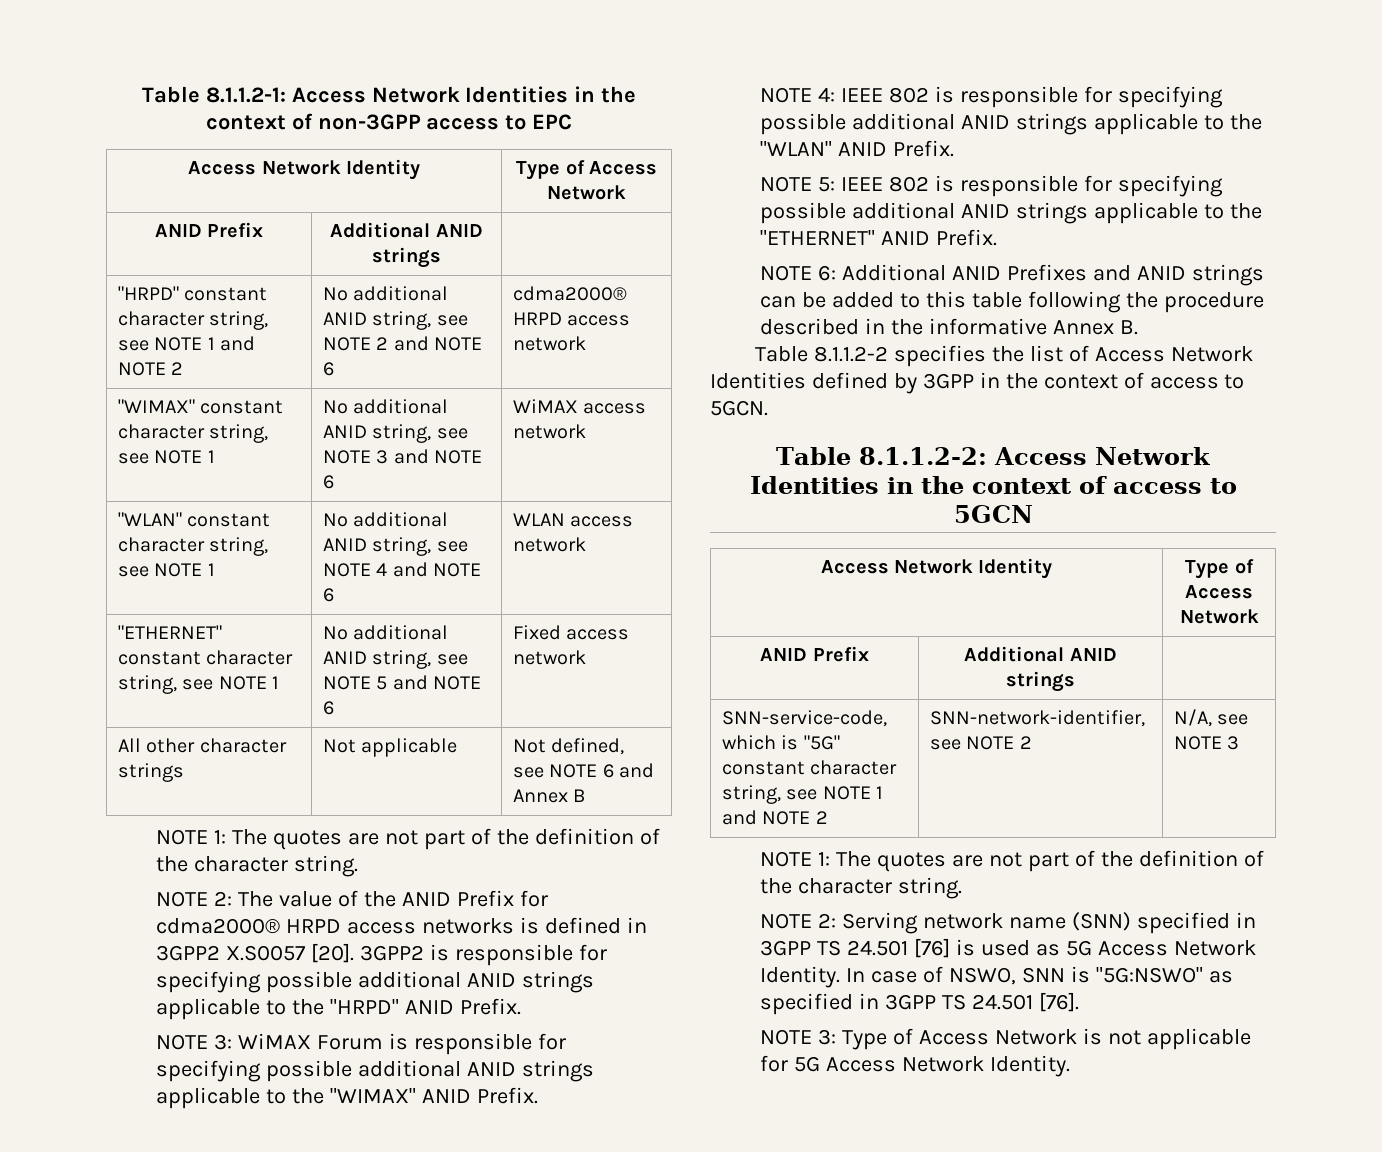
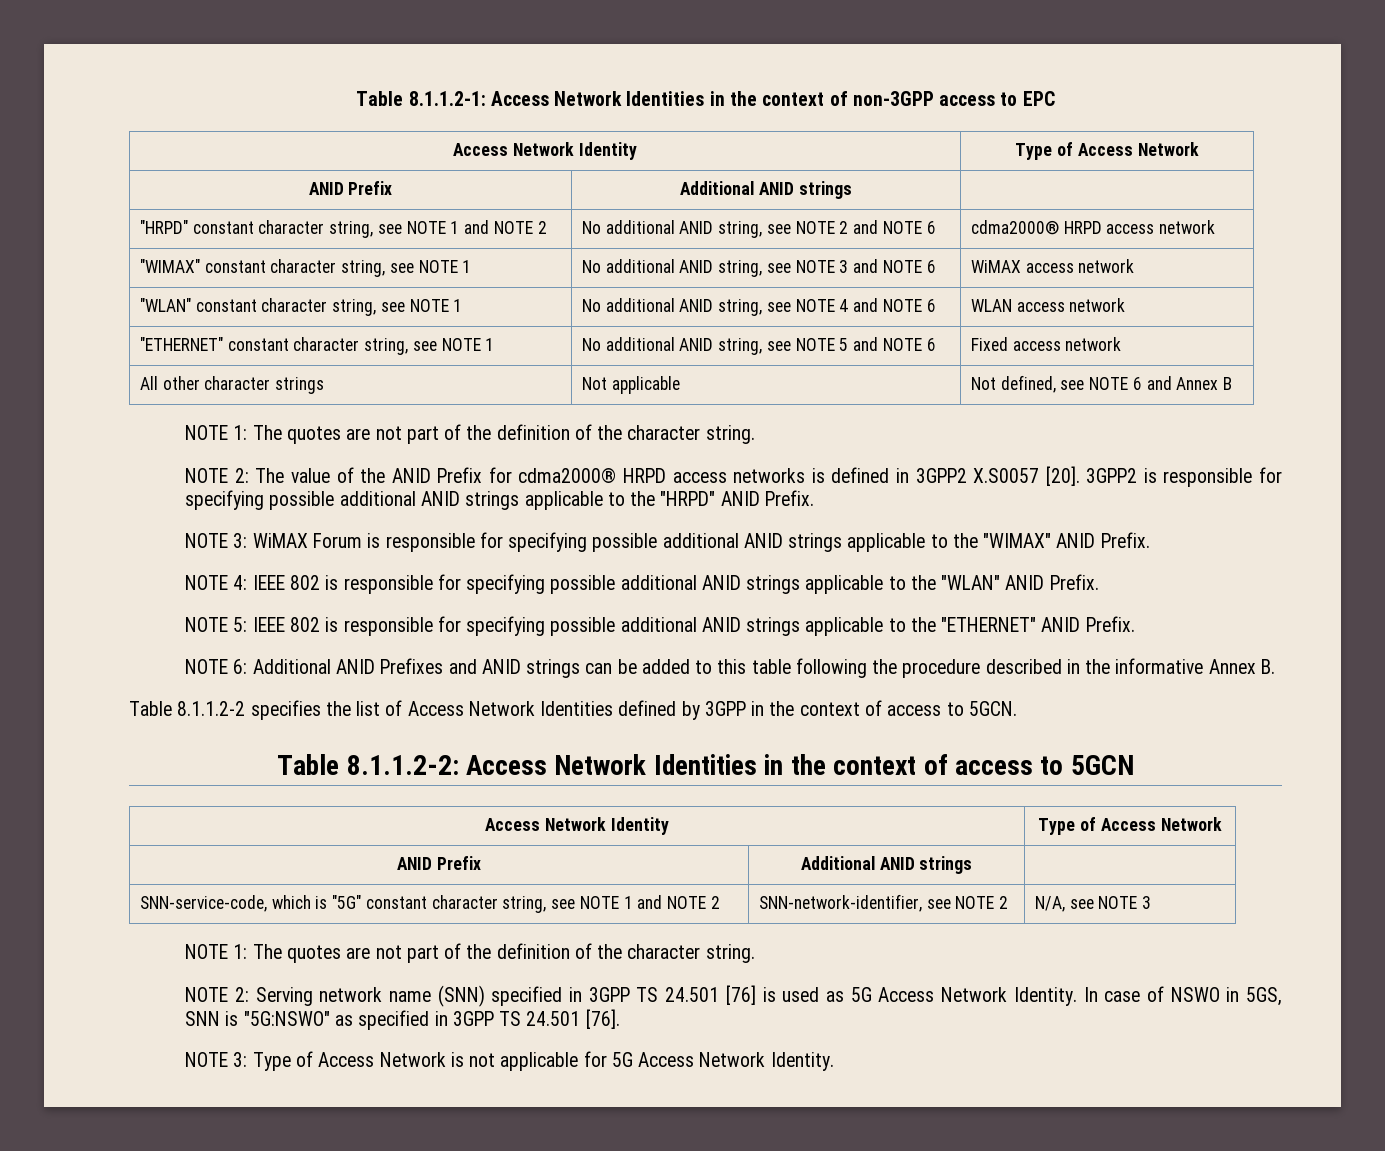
[949,967,1017,985] NSWO, -> [1170,987,1282,1006] NSWO in 5GS,

